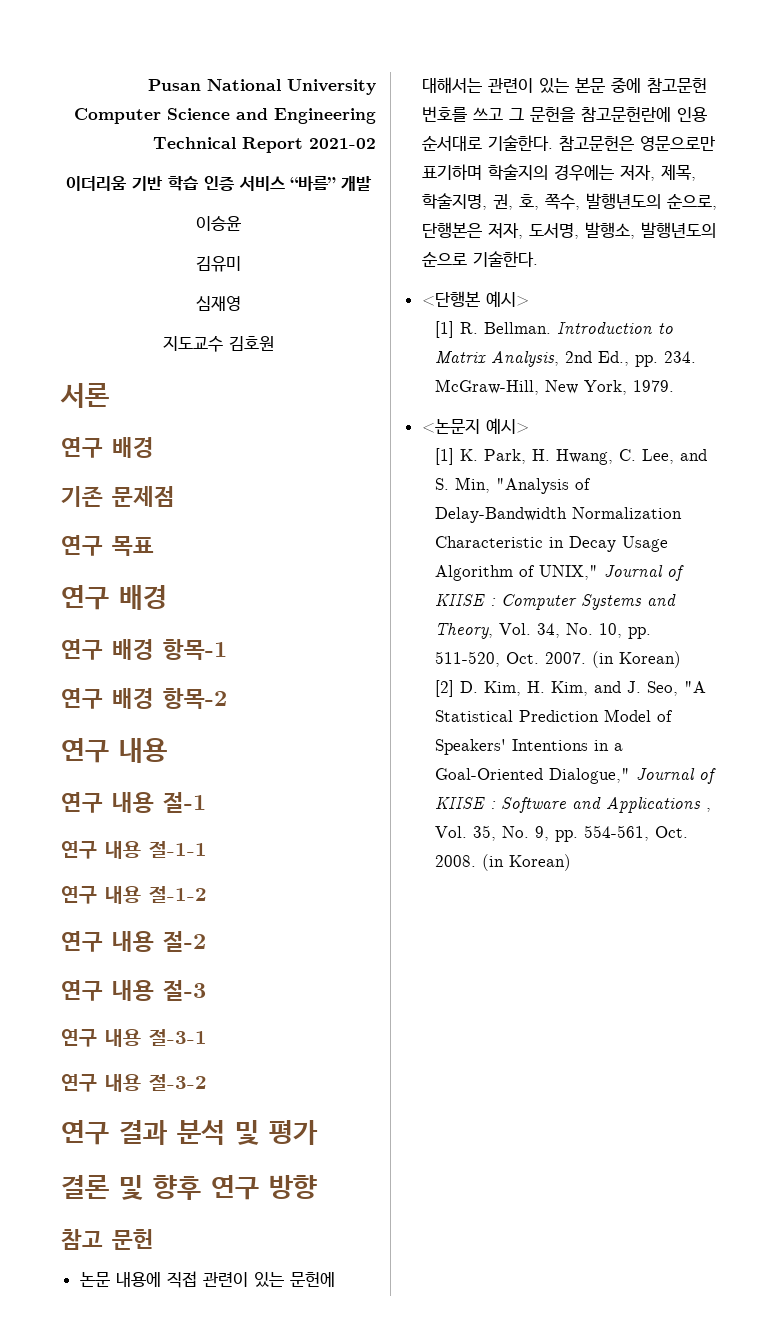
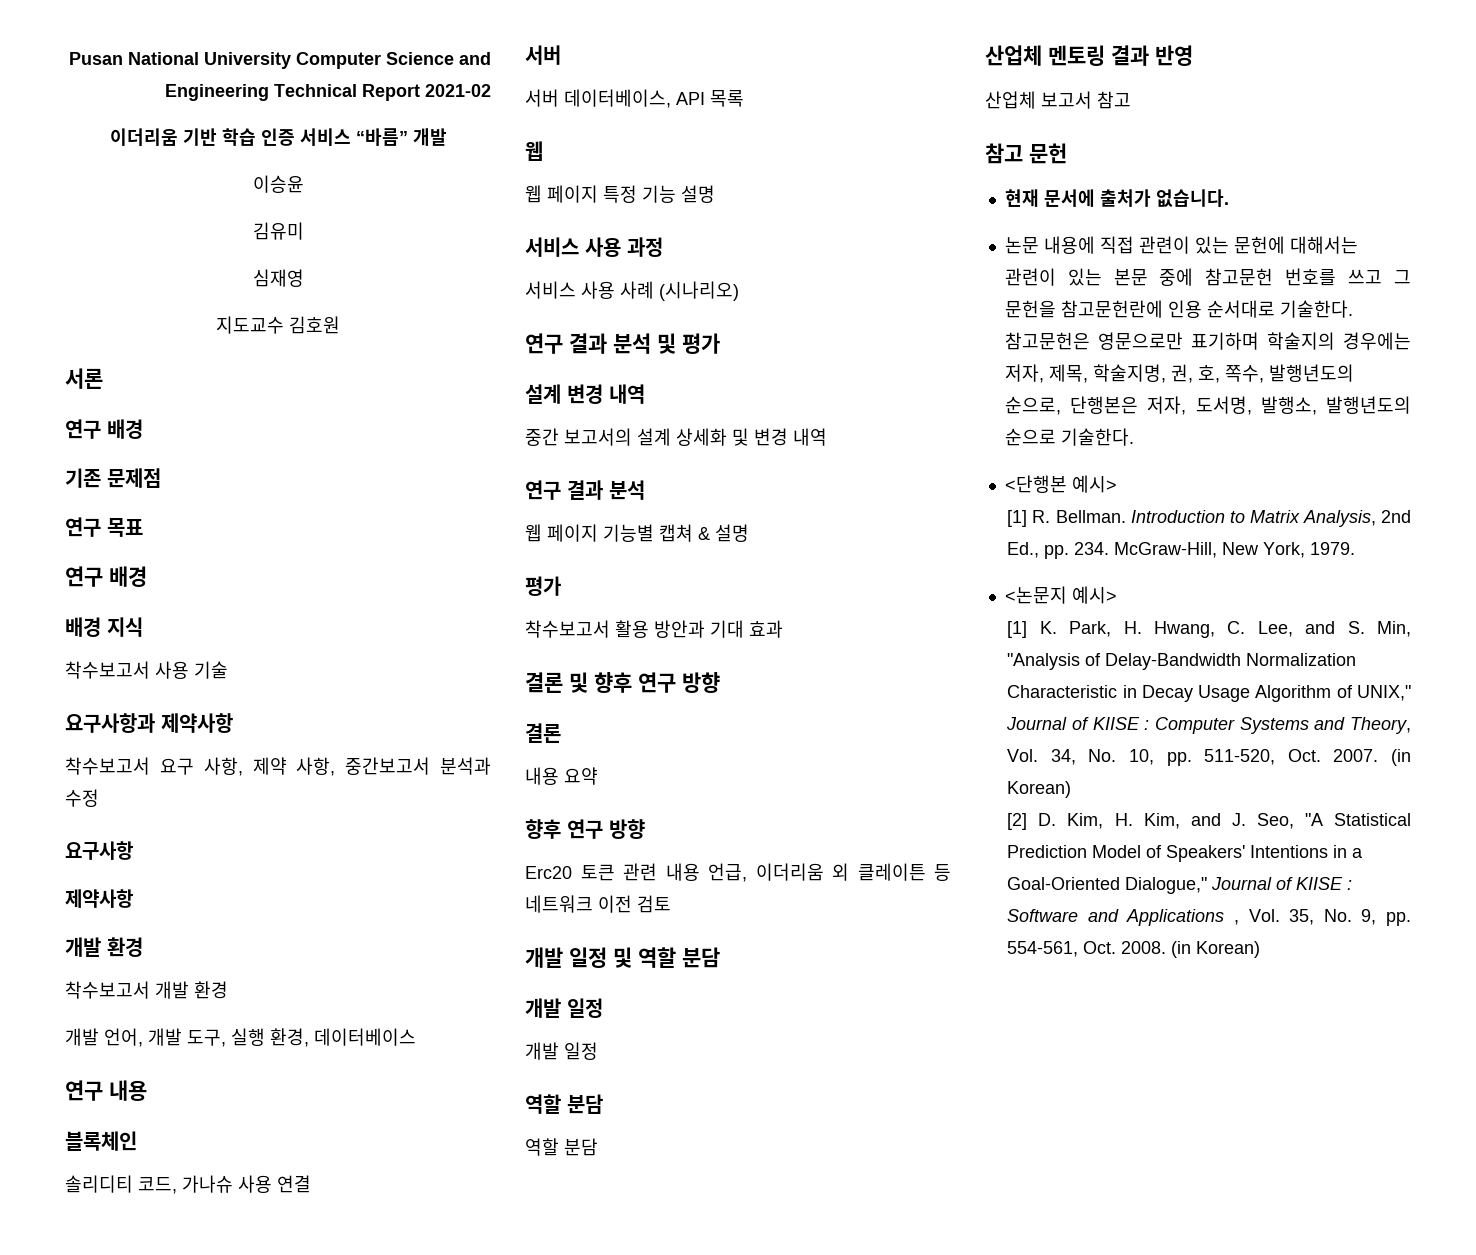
[61,639,227,660] [61,688,227,709] [61,738,167,763] [61,792,206,813] [61,841,207,859] [61,886,207,904] [61,931,206,952] [61,980,206,1001] [61,1029,207,1047] [61,1074,207,1092] 연구 배경 항목-1 // 연구 배경 항목-2 // 연구 내용 // 연구 내용 절-1 // 연구 내용 절-1-1 // 연구 내용 절-1-2 // 연구 내용 절-2 // 연구 내용 절-3 // 연구 내용 절-3-1 // 연구 내용 절-3-2 -> [65,617,143,637] [65,661,228,679] [65,713,233,733] [65,757,491,776] [65,789,99,807] [65,841,133,860] [65,889,133,908] [65,937,143,957] [65,981,228,999] [65,1028,416,1047] [65,1080,147,1101] [65,1131,137,1151] [65,1175,311,1194] [525,45,561,65] [525,89,744,108] [525,141,543,161] [525,185,715,203] [525,237,663,257] [525,281,739,301] 배경 지식 // 착수보고서 사용 기술 // 요구사항과 제약사항 // 착수보고서 요구 사항, 제약 사항, 중간보고서 분석과 수정 // 요구사항 // 제약사항 // 개발 환경 // 착수보고서 개발 환경 // 개발 언어, 개발 도구, 실행 환경, 데이터베이스 // 연구 내용 // 블록체인 // 솔리디티 코드, 가나슈 사용 연결 // 서버 // 서버 데이터베이스, API 목록 // 웹 // 웹 페이지 특정 기능 설명 // 서비스 사용 과정 // 서비스 사용 사례 (시나리오)
(318, 1132) none -> [525,384,645,404] [525,428,827,446] [525,480,645,500] [525,524,749,542] [525,576,561,596] [525,620,783,638] // 설계 변경 내역 // 중간 보고서의 설계 상세화 및 변경 내역 // 연구 결과 분석 // 웹 페이지 기능별 캡쳐 & 설명 // 평가 // 착수보고서 활용 방안과 기대 효과
[61,1229,154,1250] 참고 문헌 -> [525,723,561,743] [525,767,598,785] [525,819,645,839] [525,863,951,882] [525,895,671,913] [525,947,720,968] [525,998,603,1018] [525,1042,598,1060] [525,1094,603,1114] [525,1138,598,1156] [985,45,1193,66] [985,91,1131,109] [985,143,1067,164] [1004,189,1229,207] 결론 // 내용 요약 // 향후 연구 방향 // Erc20 토큰 관련 내용 언급, 이더리움 외 클레이튼 등 네트워크 이전 검토 // 개발 일정 및 역할 분담 // 개발 일정 // 개발 일정 // 역할 분담 // 역할 분담 // 산업체 멘토링 결과 반영 // 산업체 보고서 참고 // 참고 문헌 // 현재 문서에 출처가 없습니다.

